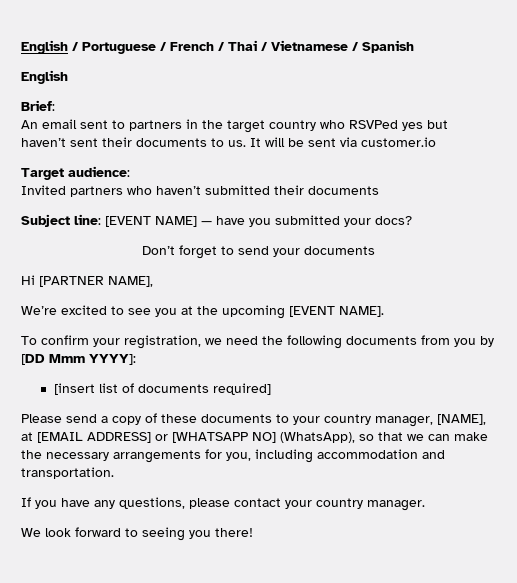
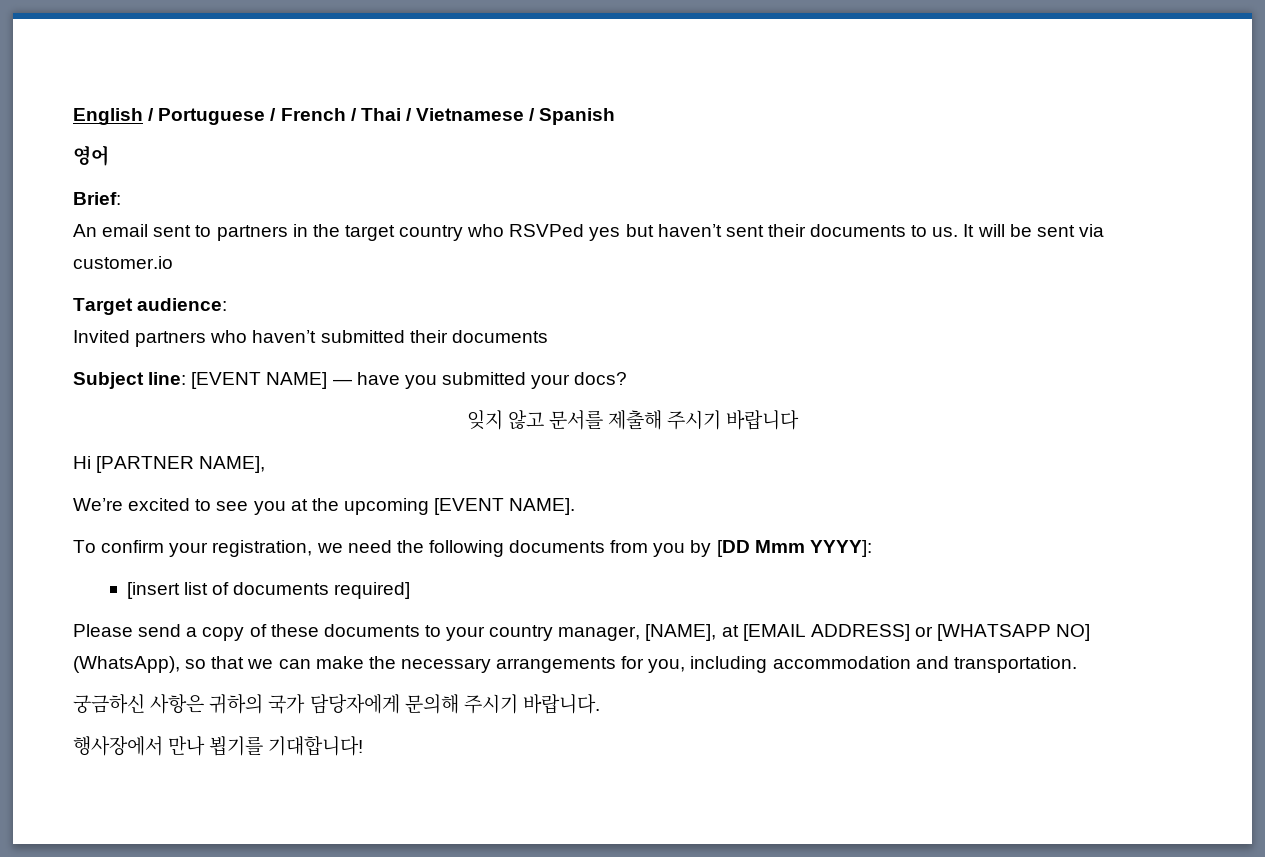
[21,70,68,84] English -> [73,145,109,166] 영어
[142,245,375,259] Don’t forget to send your documents -> [466,410,800,430] 잊지 않고 문서를 제출해 주시기 바랍니다
[21,497,425,511] [21,527,253,541] If you have any questions, please contact your country manager. // We look forward to seeing you there! -> [73,694,600,714] [73,736,364,756] 궁금하신 사항은 귀하의 국가 담당자에게 문의해 주시기 바랍니다. // 행사장에서 만나 뵙기를 기대합니다!

